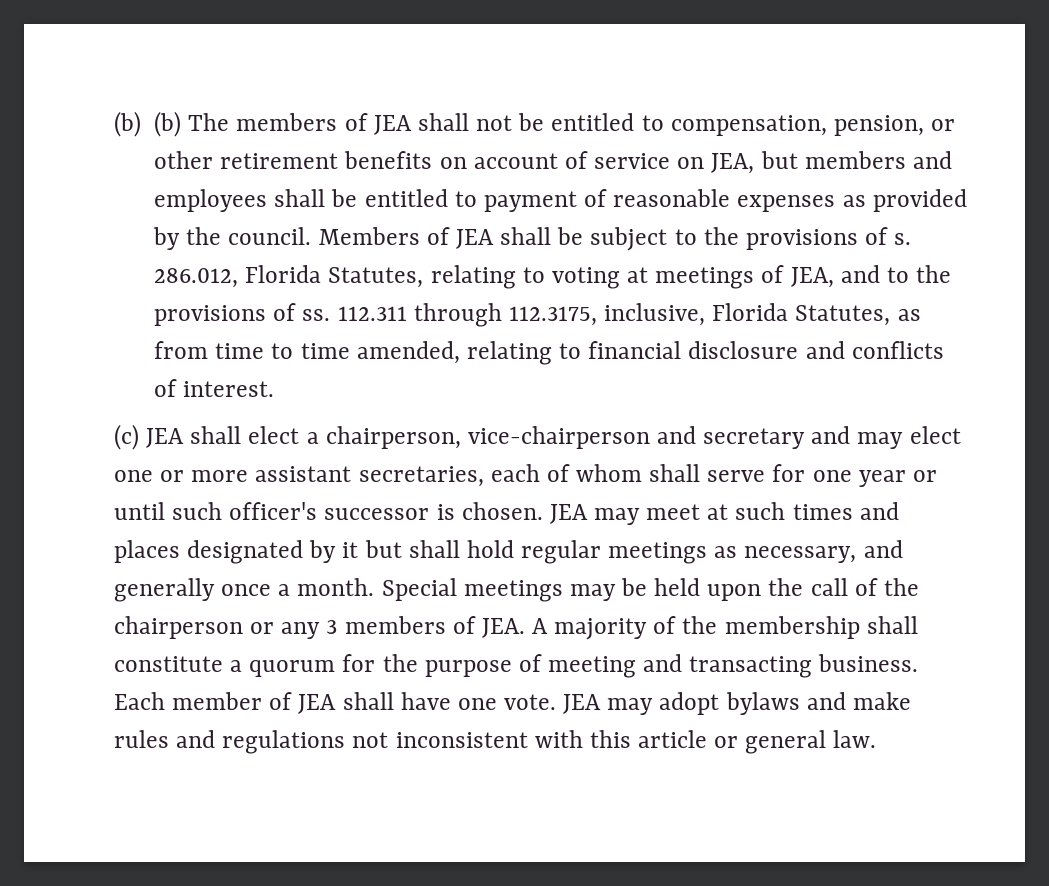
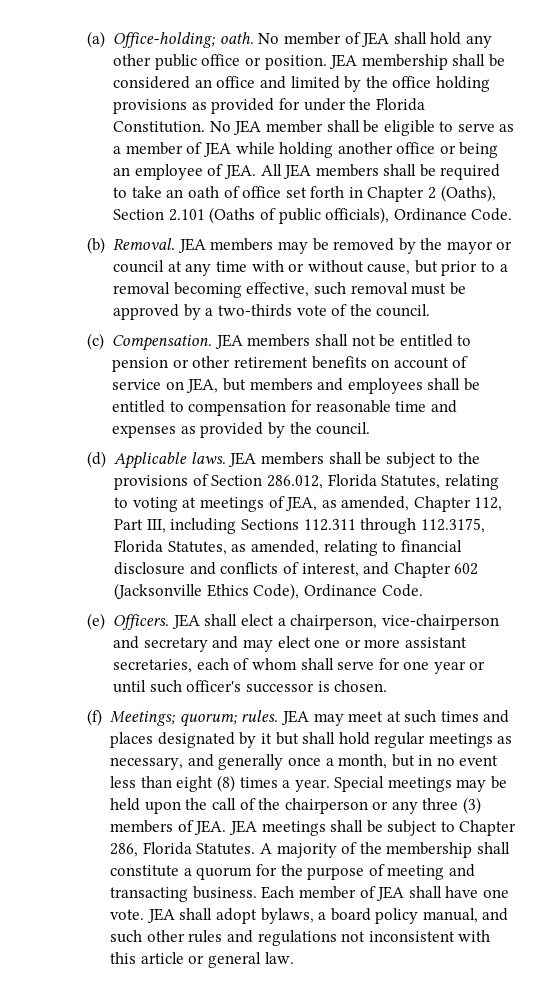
[113,111,412,137] (b) (b) The members of JEA -> [86,31,492,48] [113,54,505,70] [113,76,490,92] [113,98,425,114] [113,120,515,136] [113,142,499,158] [113,164,501,180] [113,185,496,202] [113,207,513,224] [86,237,513,254] [113,260,508,276] [113,282,466,298] [113,304,431,320] [86,333,311,351] (a) Office-holding; oath. No member of JEA shall hold any other public office or position. JEA membership shall be considered an office and limited by the office holding provisions as provided for under the Florida Constitution. No JEA member shall be eligible to serve as a member of JEA while holding another office or being an employee of JEA. All JEA members shall be required to take an oath of office set forth in Chapter 2 (Oaths), Section 2.101 (Oaths of public officials), Ordinance Code. // (b) Removal. JEA members may be removed by the mayor or council at any time with or without cause, but prior to a removal becoming effective, such removal must be approved by a two-thirds vote of the council. // (c) Compensation. JEA members
[670,115,924,136] compensation, pension, -> [112,357,169,372] pension
[483,189,731,212] payment of reasonable -> [188,400,457,416] compensation for reasonable time and
[318,227,494,249] Members of JEA -> [86,451,324,469] // (d) Applicable laws. JEA members
[894,233,912,245] s. -> [211,475,263,486] Section
[840,265,952,283] [154,303,331,326] and to the provisions of ss. -> [321,496,503,512] [114,518,299,534] as amended, Chapter 112, Part III, including Sections
[604,303,706,326] inclusive, -> (485, 525) none
[154,341,350,359] from time to time -> (247, 548) none
[183,381,275,397] [113,424,139,450] interest. // (c) -> [301,562,479,578] [114,583,423,600] [86,613,170,630] interest, and Chapter 602 (Jacksonville Ethics Code), Ordinance Code. // (e) Officers.
(543, 511) none -> [86,709,279,727] // (f) Meetings; quorum; rules.
[297,578,375,596] month. -> [338,754,499,769] [110,775,330,792] month, but in no event less than eight (8) times a year.
[326,620,338,634] 3 -> [422,797,482,814] three (3)
(525, 628) none -> [228,820,517,836] [110,842,256,857] JEA meetings shall be subject to Chapter 286, Florida Statutes.
[607,692,911,715] may adopt bylaws and make -> [179,908,509,924] [110,930,185,943] shall adopt bylaws, a board policy manual, and such other

